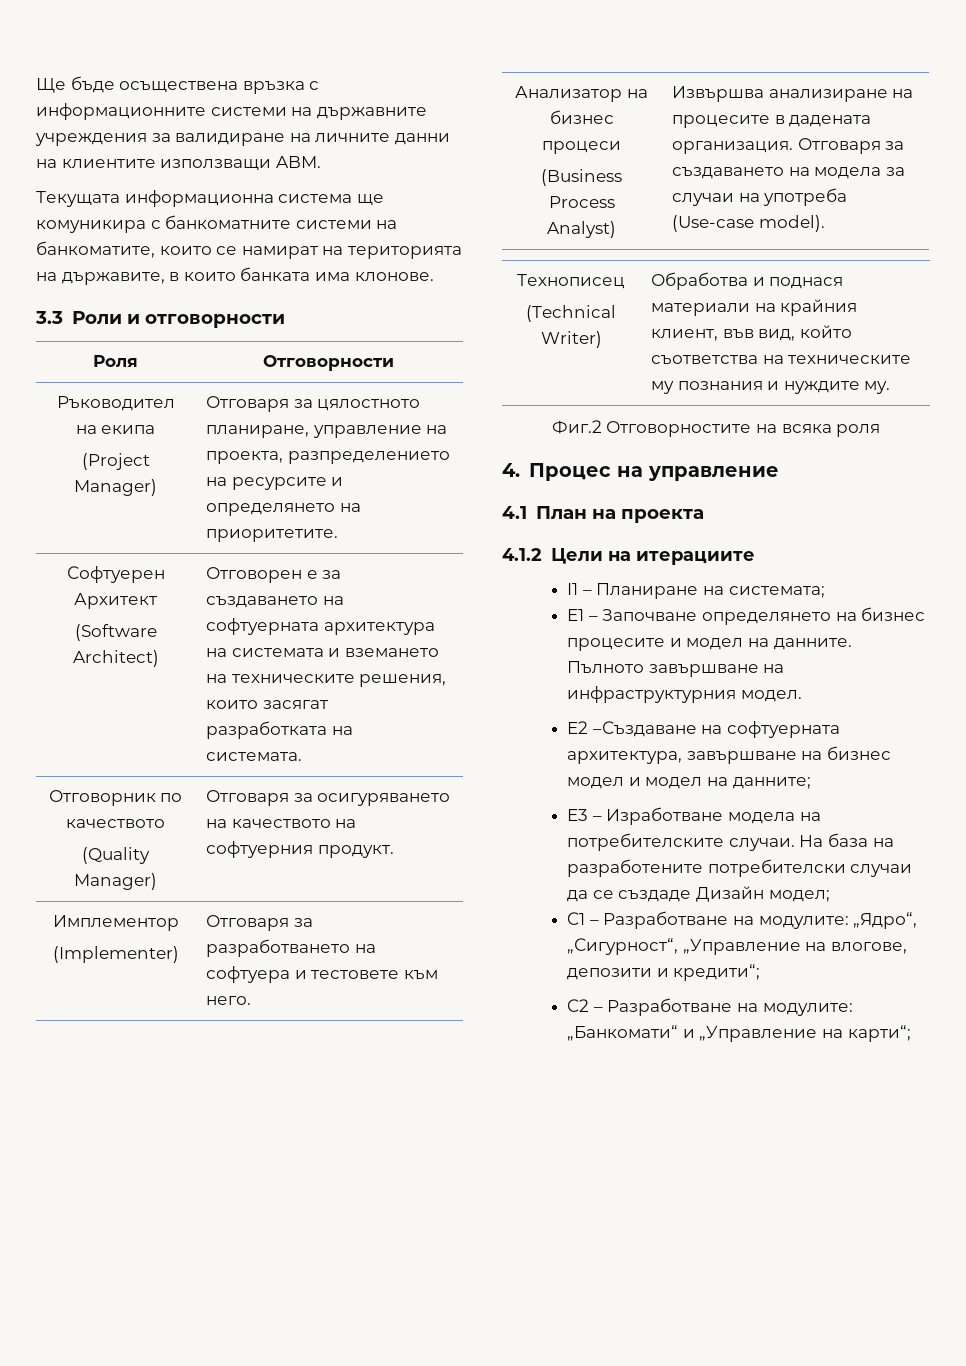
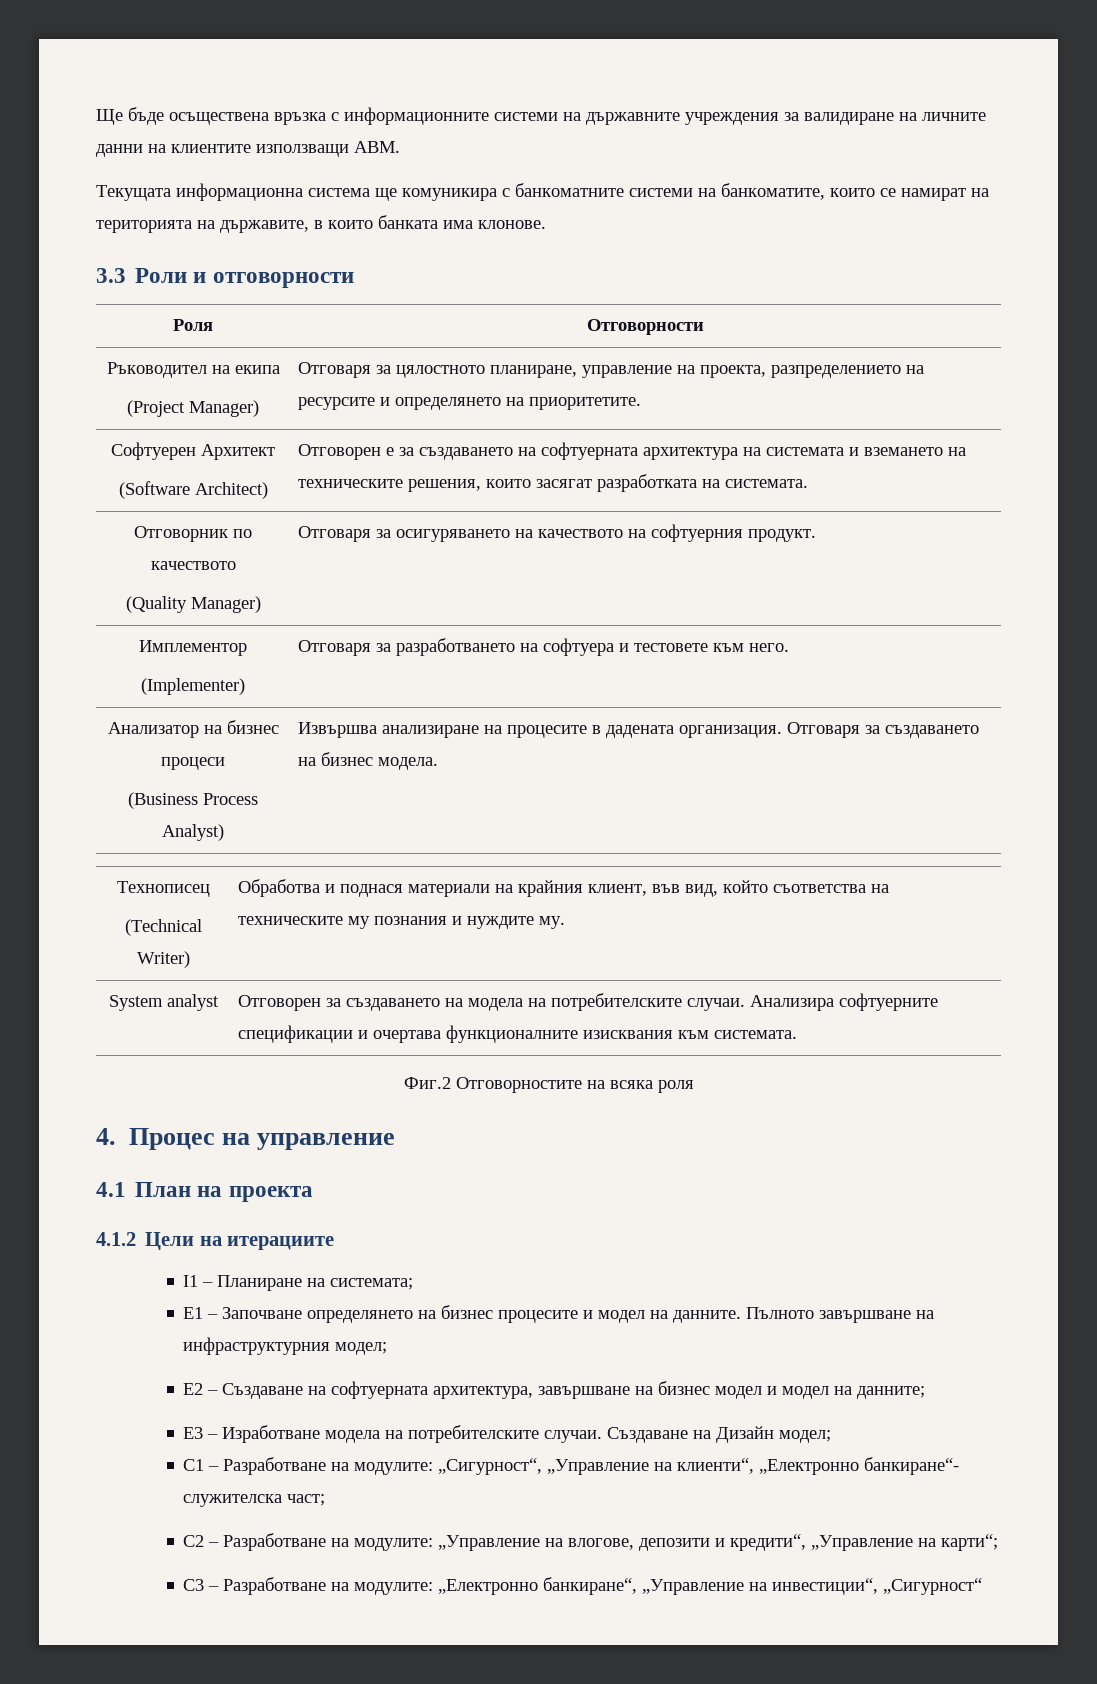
[814,167,905,179] [671,188,848,206] [671,215,825,232] модела за случаи на употреба (Use-case model). -> [320,752,438,770] бизнес модела.
(891, 387) none -> [108,994,219,1011] [237,993,938,1011] [237,1025,797,1043] // System analyst | Отговорен за създаването на модела на потребителските случаи. Анализира софтуерните спецификации и очертава функционалните изисквания към системата.
[740,690,802,702] модел. -> [335,1342,388,1355] модел;
[592,721,697,737] –Създаване -> [207,1383,304,1399] – Създаване
[799,833,894,847] [567,859,913,877] [567,890,692,902] На база на разработените потребителски случаи да се създаде -> [607,1427,712,1443] Създаване на
[853,912,918,929] „Ядро“, -> (434, 1468) none
[831,942,908,954] [567,964,761,981] влогове, депозити и кредити“; -> [677,1457,960,1475] [183,1494,326,1507] клиенти“, „Електронно банкиране“- служителска част;
[567,1025,911,1042] „Банкомати“ и „Управление на карти“; -> [438,1534,999,1551] [183,1577,983,1595] „Управление на влогове, депозити и кредити“, „Управление на карти“; // C3 – Разработване на модулите: „Електронно банкиране“, „Управление на инвестиции“, „Сигурност“

